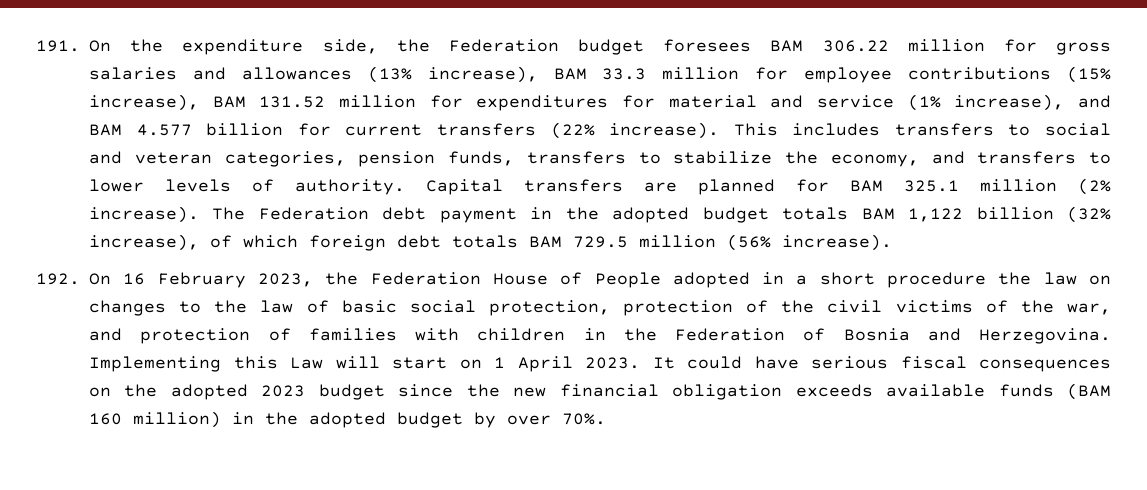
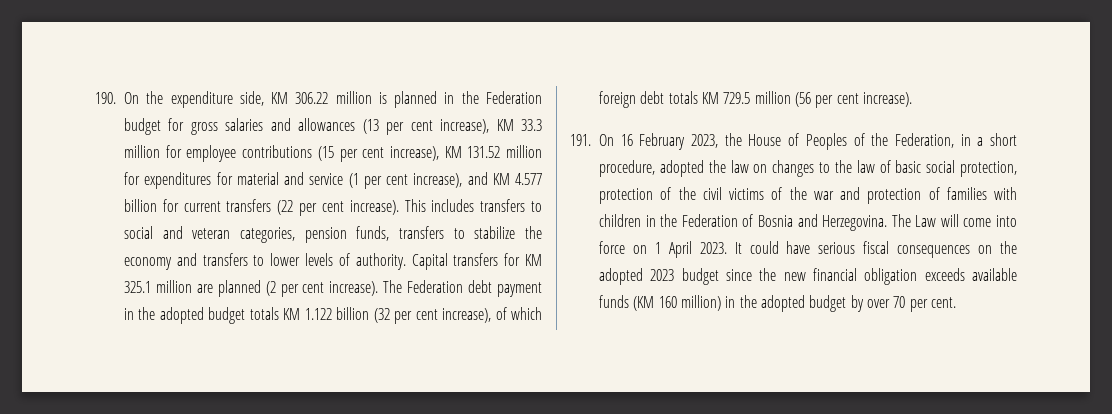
[36,40,80,52] 191. -> [95,92,116,104] 190.
[396,39,985,55] the Federation budget foresees BAM 306.22 million -> [271,91,542,108] [124,118,161,135] KM 306.22 million is planned in the Federation budget
[367,66,587,83] (13% increase), BAM -> [362,119,514,135] (13 per cent increase), KM
[1067,66,1111,83] [89,94,246,111] (15% increase), BAM -> [317,146,462,162] (15 per cent increase), KM
[907,94,941,111] (1% -> [348,173,408,189] (1 per cent
[89,124,122,136] BAM -> [492,173,510,185] KM
[550,122,595,139] (22% -> [277,200,344,216] (22 per cent
[830,154,919,167] economy, -> [124,257,172,270] economy
[644,178,1111,195] are planned for BAM 325.1 million (2% -> [504,253,542,266] [124,280,325,297] for KM 325.1 million are planned (2 per cent
[861,206,1111,223] BAM 1,122 billion (32% -> [283,307,438,324] KM 1.122 billion (32 per cent
[529,236,562,248] BAM -> [701,92,719,104] KM
[727,234,771,251] (56% -> [794,92,859,108] (56 per cent
[36,273,80,285] 192. -> [570,134,591,146] 191.
[370,272,481,285] Federation -> (742, 139) none
[594,272,750,288] People adopted -> [805,133,954,150] Peoples of the Federation,
[887,272,987,288] procedure -> [599,160,704,177] procedure, adopted
[1067,303,1111,315] war, -> [813,191,834,200] war
[89,356,447,372] Implementing this Law will start -> [891,214,1017,227] [599,241,625,254] The Law will come into force
[1067,383,1111,400] (BAM -> [633,296,655,311] (KM
[562,413,606,425] 70%. -> [893,296,956,312] 70 per cent.

